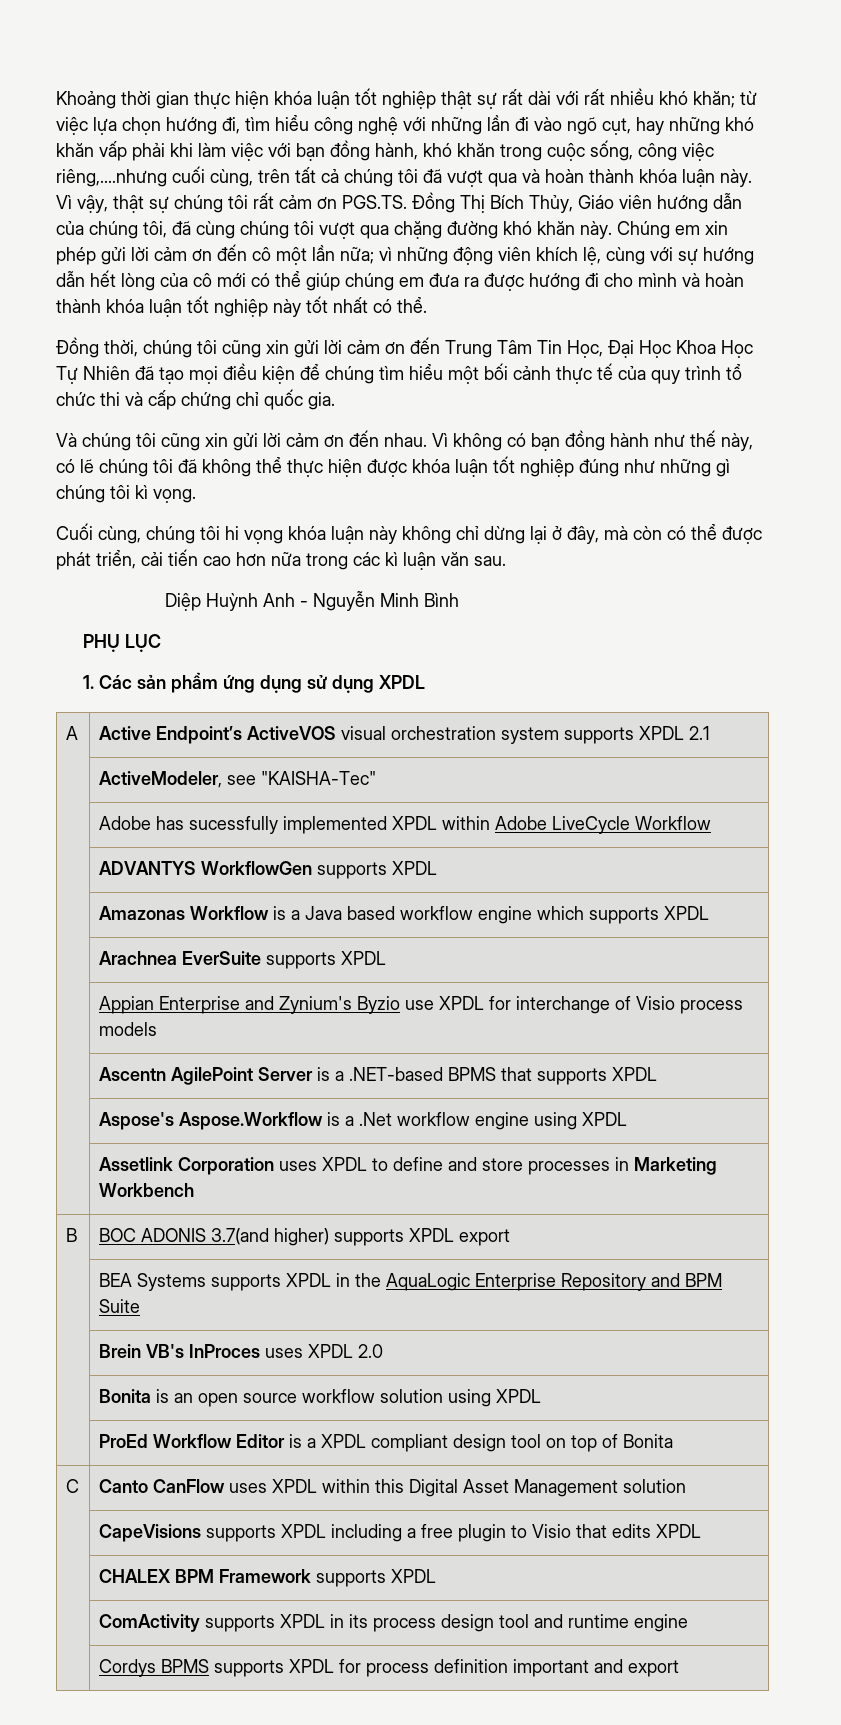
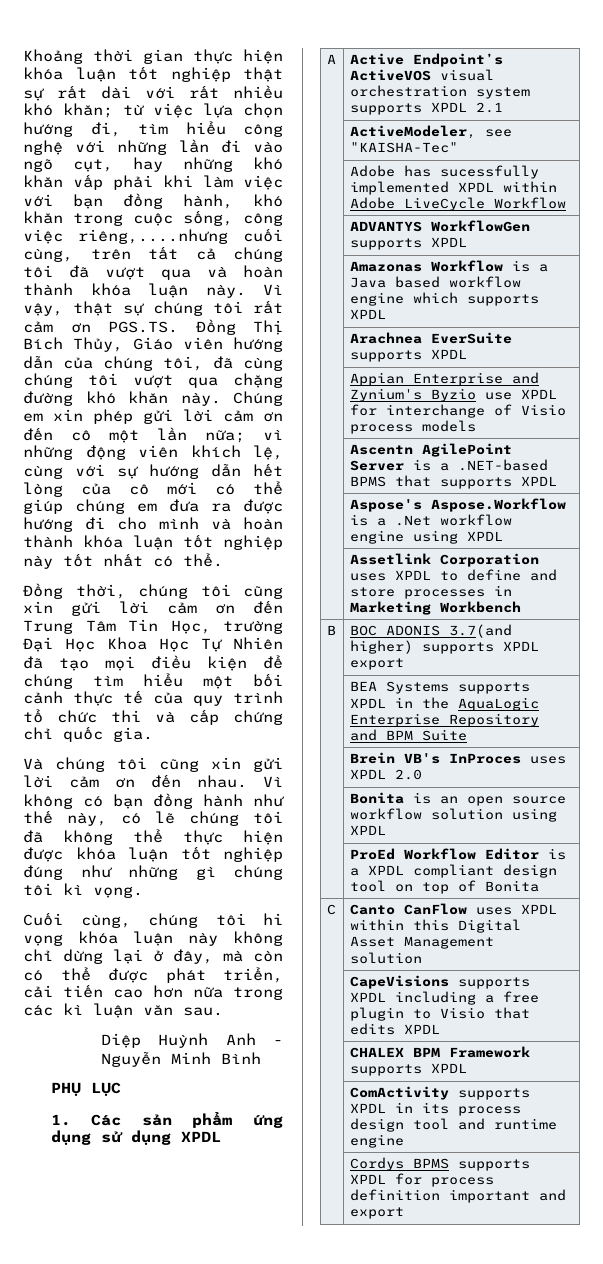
(603, 349) none -> [223,621,283,634] trường

